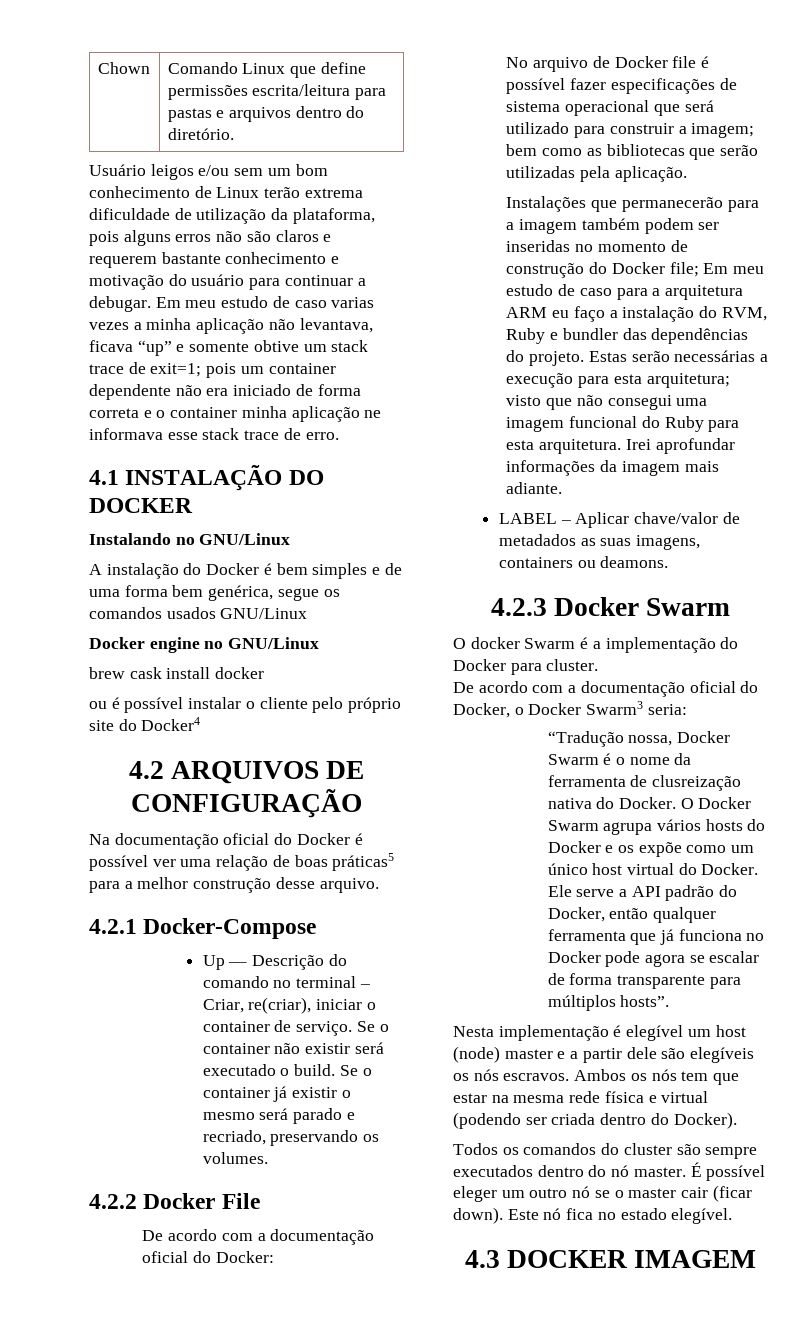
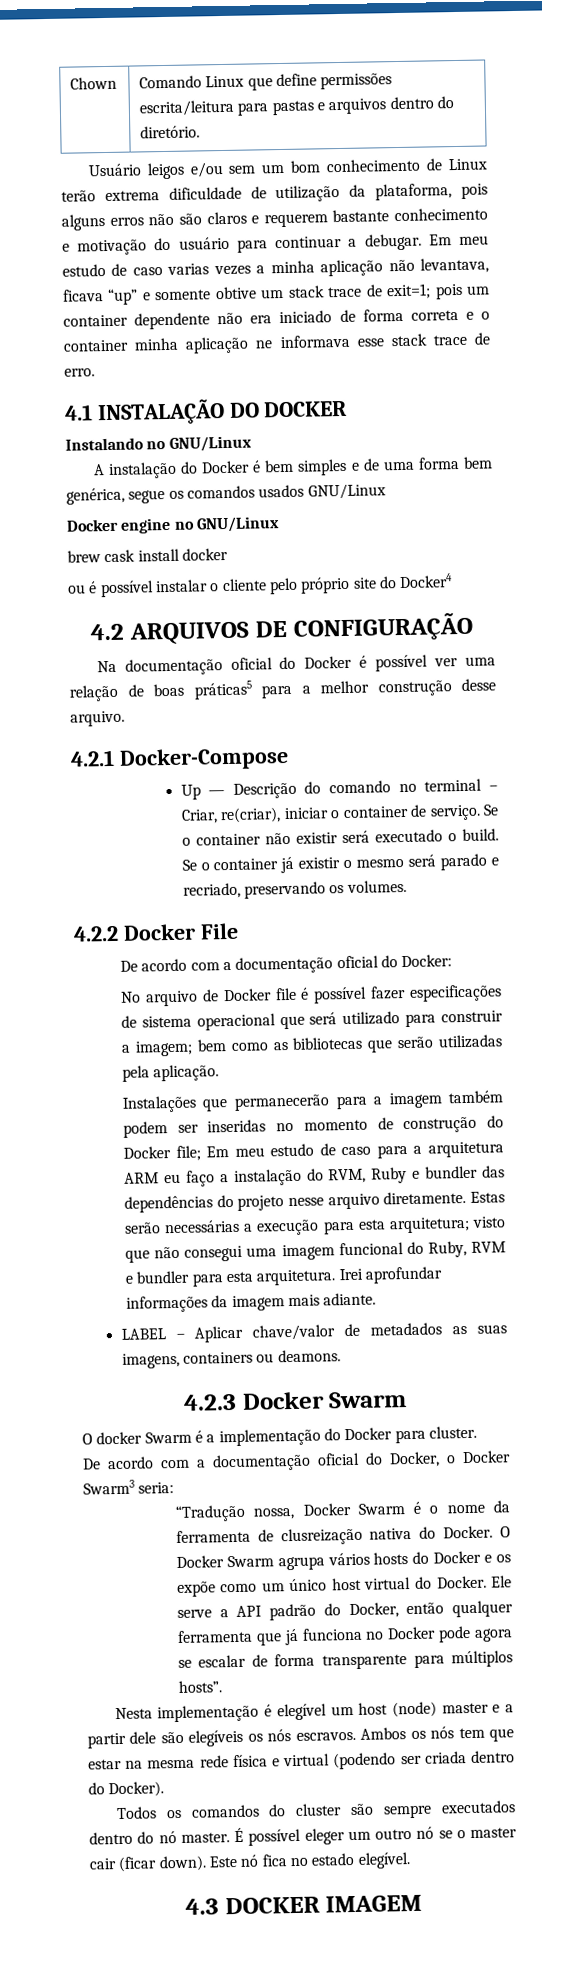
[529,351,585,366] projeto. -> [237,1190,467,1211] projeto nesse arquivo diretamente.
[664,416,704,432] Ruby -> [427,1240,506,1258] [124,1270,190,1284] Ruby, RVM e bundler

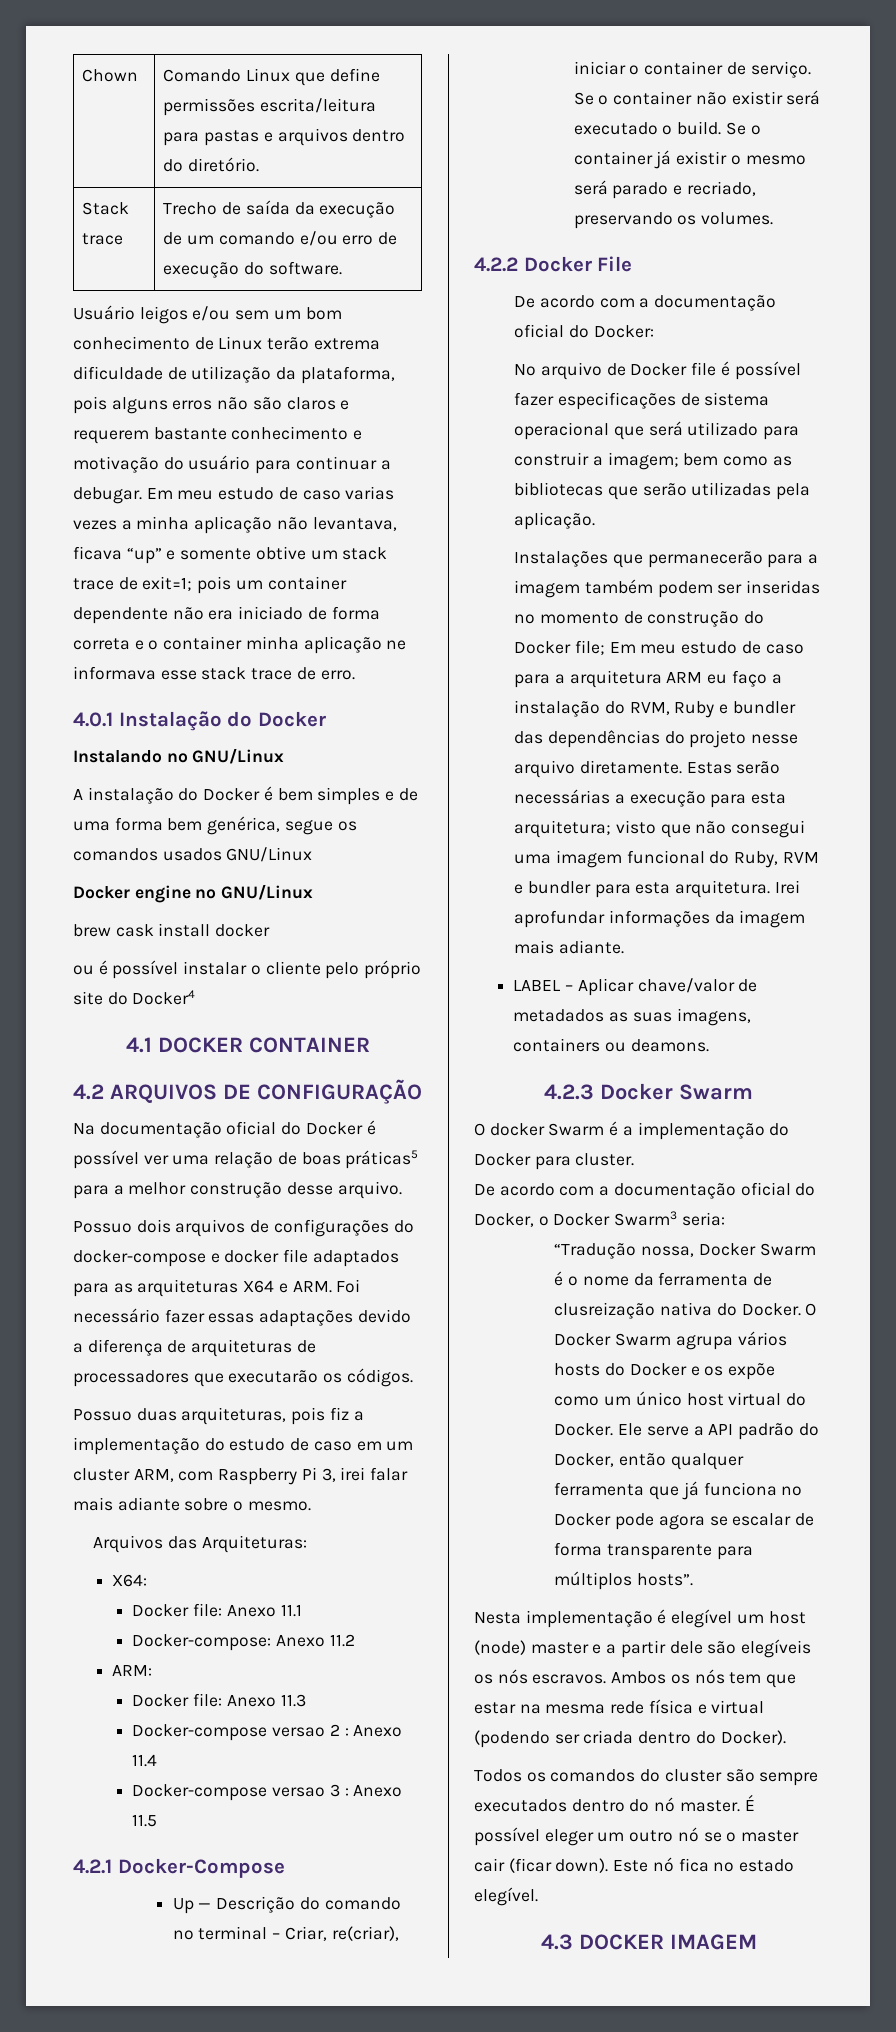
(201, 132) none -> [82,202,130,215] [82,233,124,245] [163,200,396,218] [163,231,397,246] [163,261,342,278] // Stack trace | Trecho de saída da execução de um comando e/ou erro de execução do software.
[64,399,348,426] 4.1 INSTALAÇÃO DO DOCKER -> [73,711,326,731] 4.0.1 Instalação do Docker
(454, 581) none -> [125,1037,370,1053] // 4.1 DOCKER CONTAINER
(125, 718) none -> [73,1219,414,1237] [73,1249,399,1267] [73,1279,361,1297] [73,1308,411,1327] [73,1339,316,1357] [73,1368,413,1387] [73,1407,364,1425] [73,1437,414,1455] [73,1467,409,1485] [73,1497,311,1511] [93,1535,307,1553] [112,1574,148,1587] [132,1603,302,1617] [132,1634,355,1651] [112,1665,153,1676] [132,1693,306,1707] [132,1724,403,1741] [132,1754,158,1767] [132,1784,403,1801] [132,1814,158,1827] // Possuo dois arquivos de configurações do docker-compose e docker file adaptados para as arquiteturas X64 e ARM. Foi necessário fazer essas adaptações devido a diferença de arquiteturas de processadores que executarão os códigos. // Possuo duas arquiteturas, pois fiz a implementação do estudo de caso em um cluster ARM, com Raspberry Pi 3, irei falar mais adiante sobre o mesmo. // Arquivos das Arquiteturas: // X64: // Docker file: Anexo 11.1 // Docker-compose: Anexo 11.2 // ARM: // Docker file: Anexo 11.3 // Docker-compose versao 2 : Anexo 11.4 // Docker-compose versao 3 : Anexo 11.5

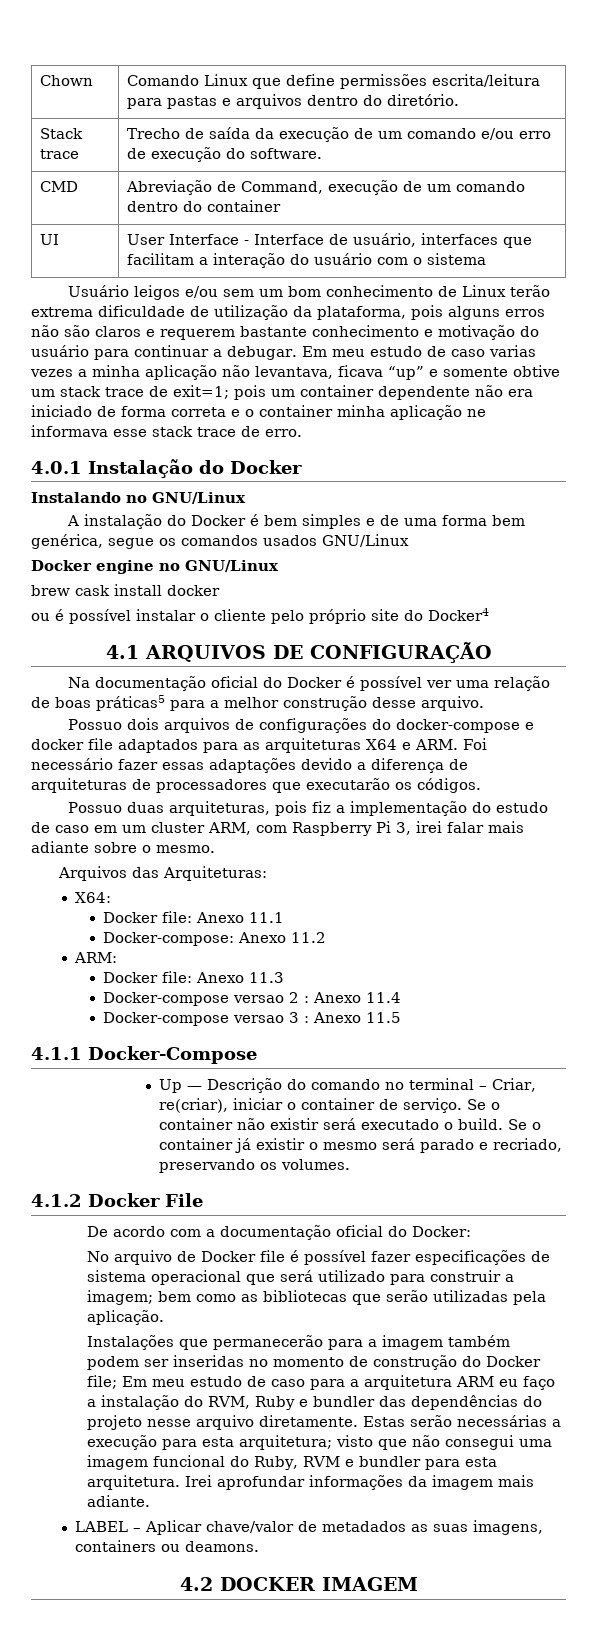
(342, 268) none -> [39,181,78,192] [125,180,525,195] [126,200,281,212] [39,234,59,245] [126,233,532,248] [126,253,486,268] // CMD | Abreviação de Command, execução de um comando dentro do container // UI | User Interface - Interface de usuário, interfaces que facilitam a interação do usuário com o sistema
[157,1037,370,1053] [73,1084,104,1100] DOCKER CONTAINER // 4.2 -> (139, 652) none
[73,1859,112,1874] 4.2.1 -> [31,1047,82,1060] 4.1.1
[474,257,518,272] 4.2.2 -> [31,1194,82,1207] 4.1.2
[544,1083,753,1100] [474,1121,790,1140] [474,1153,635,1170] [474,1182,816,1199] [474,1211,725,1227] [554,1243,816,1259] [554,1271,773,1286] [554,1302,817,1319] [554,1331,787,1350] [554,1363,776,1380] [554,1391,807,1406] [554,1423,819,1440] [554,1453,744,1470] [554,1481,803,1500] [554,1513,815,1530] [554,1542,753,1560] [554,1571,694,1590] [474,1609,806,1628] [474,1639,812,1658] [474,1669,797,1688] [474,1699,765,1714] [474,1730,786,1748] [474,1769,819,1786] [474,1794,755,1812] [474,1827,800,1846] [474,1857,795,1873] [474,1887,538,1906] [540,1934,573,1950] 4.2.3 Docker Swarm // O docker Swarm é a implementação do Docker para cluster. // De acordo com a documentação oficial do Docker, o Docker Swarm3 seria: // “Tradução nossa, Docker Swarm é o nome da ferramenta de clusreização nativa do Docker. O Docker Swarm agrupa vários hosts do Docker e os expõe como um único host virtual do Docker. Ele serve a API padrão do Docker, então qualquer ferramenta que já funciona no Docker pode agora se escalar de forma transparente para múltiplos hosts”. // Nesta implementação é elegível um host (node) master e a partir dele são elegíveis os nós escravos. Ambos os nós tem que estar na mesma rede física e virtual (podendo ser criada dentro do Docker). // Todos os comandos do cluster são sempre executados dentro do nó master. É possível eleger um outro nó se o master cair (ficar down). Este nó fica no estado elegível. // 4.3 -> [179,1577,213,1591] 4.2

